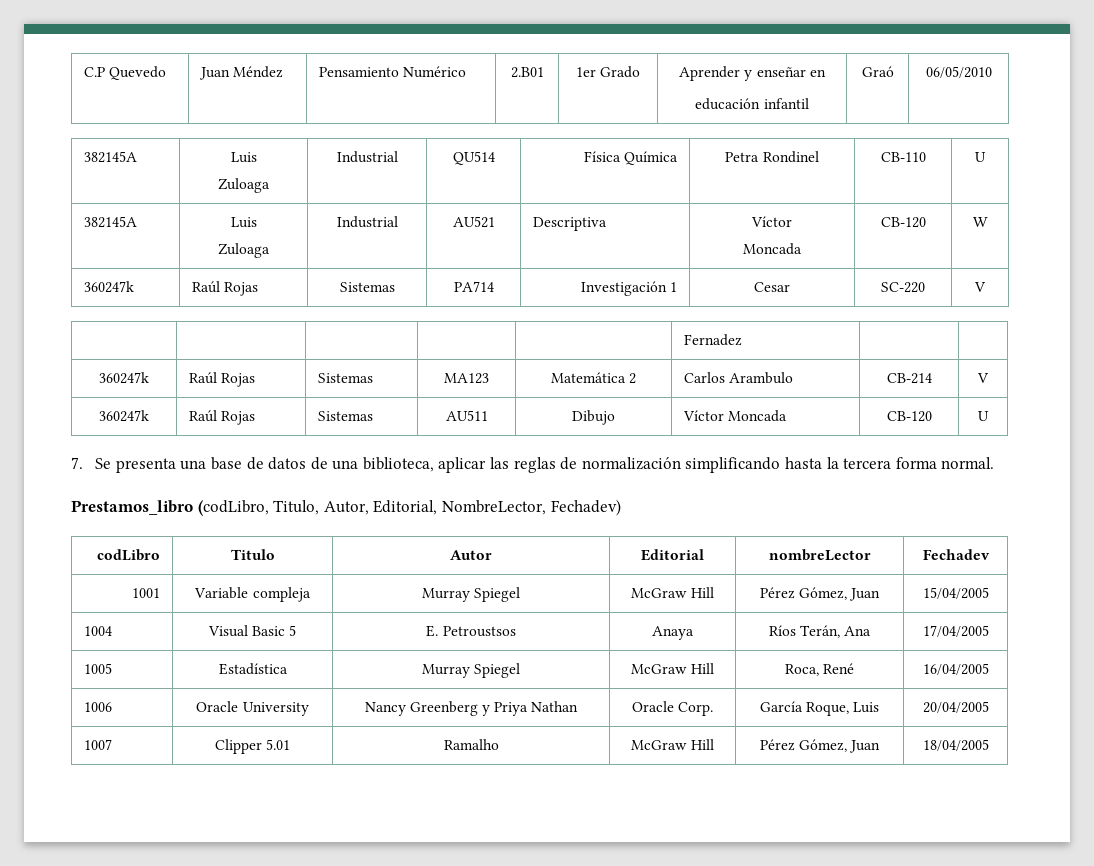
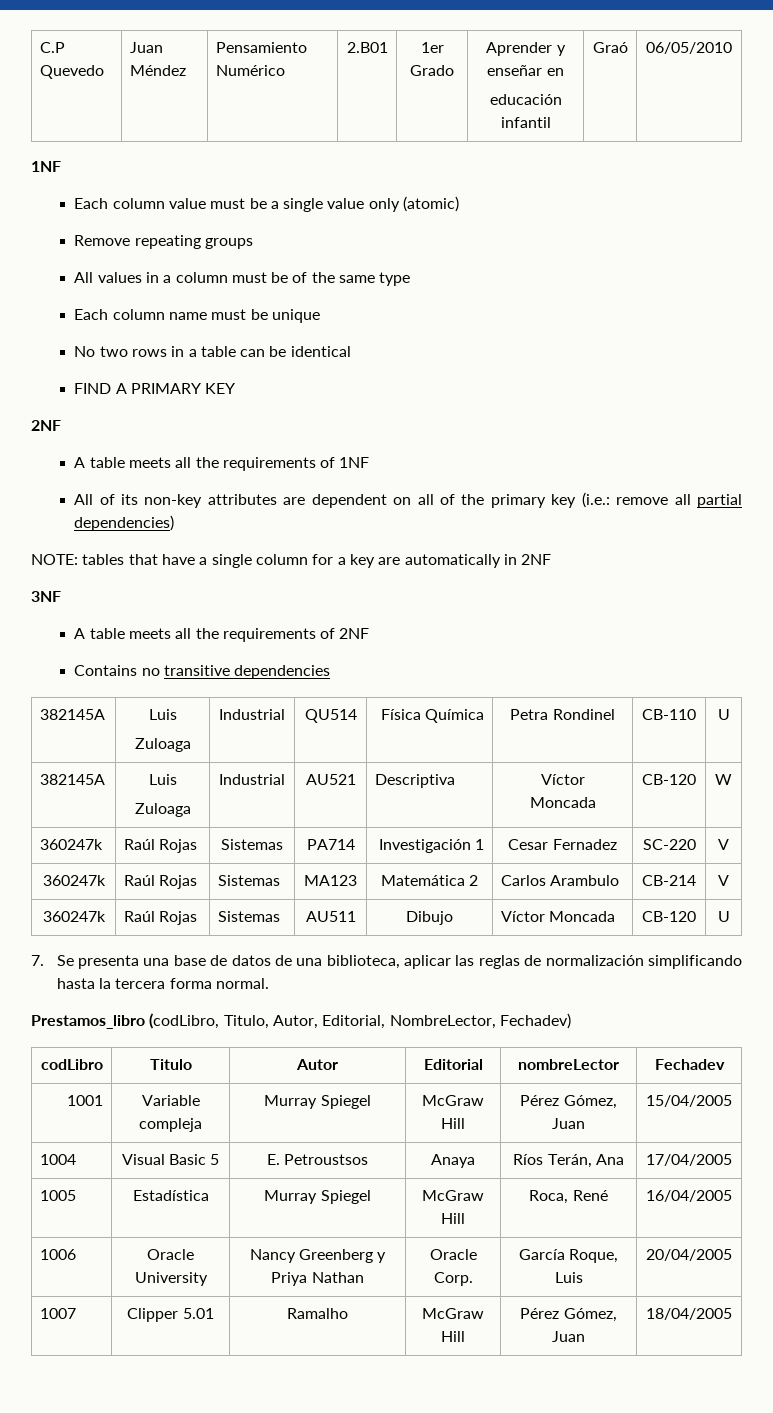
(992, 72) none -> [31,161,61,172] [74,196,460,212] [74,235,253,249] [74,272,411,286] [74,309,320,323] [74,346,351,357] [74,383,236,394] [31,420,61,431] [74,457,370,471] [74,492,743,508] [74,515,175,531] [31,554,552,568] [31,591,61,602] [74,628,370,642] [74,665,331,679] // 1NF // Each column value must be a single value only (atomic) // Remove repeating groups // All values in a column must be of the same type // Each column name must be unique // No two rows in a table can be identical // FIND A PRIMARY KEY // 2NF // A table meets all the requirements of 1NF // All of its non-key attributes are dependent on all of the primary key (i.e.: remove all partial dependencies) // NOTE: tables that have a single column for a key are automatically in 2NF // 3NF // A table meets all the requirements of 2NF // Contains no transitive dependencies
(790, 287) none -> [552,839,617,850] Fernadez
[683,334,742,346] // | | | | | Fernadez | | -> (729, 844) none

